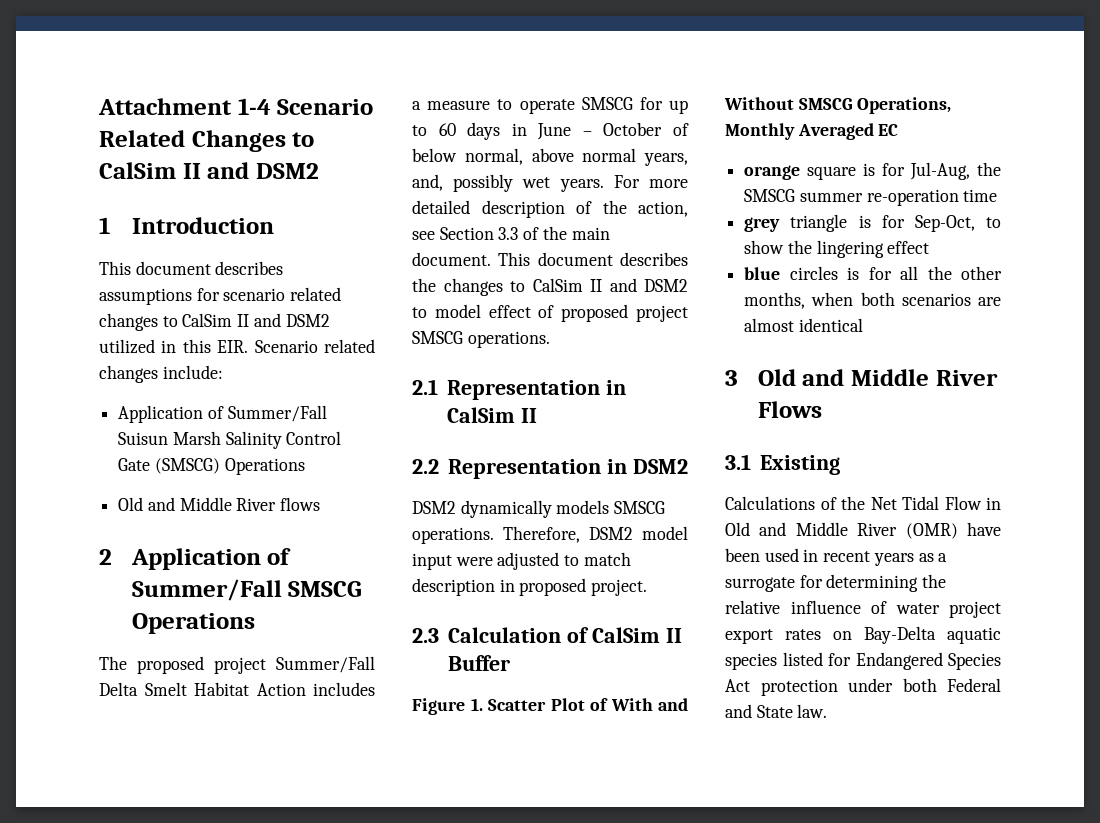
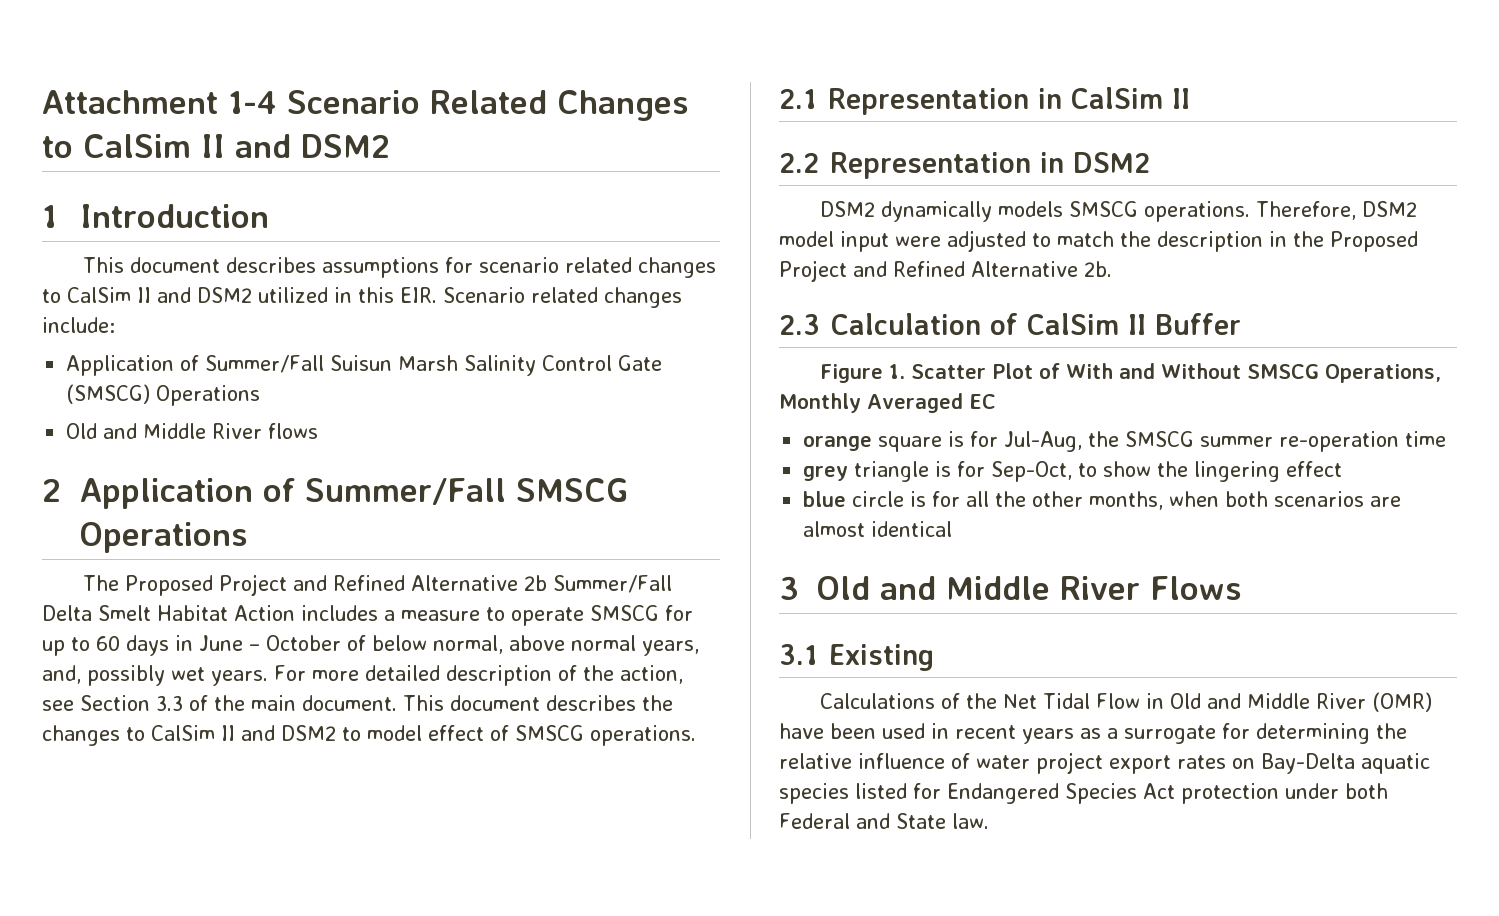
[137,656,266,674] proposed project -> [124,574,547,596] Proposed Project and Refined Alternative 2b
[561,304,688,322] proposed project -> (509, 733) none
(631, 559) none -> [1120,231,1151,247] the
[519,578,648,596] proposed project. -> [1293,231,1418,252] [779,260,1112,282] the Proposed Project and Refined Alternative 2b.
[789,266,838,280] circles -> [852,491,905,507] circle

